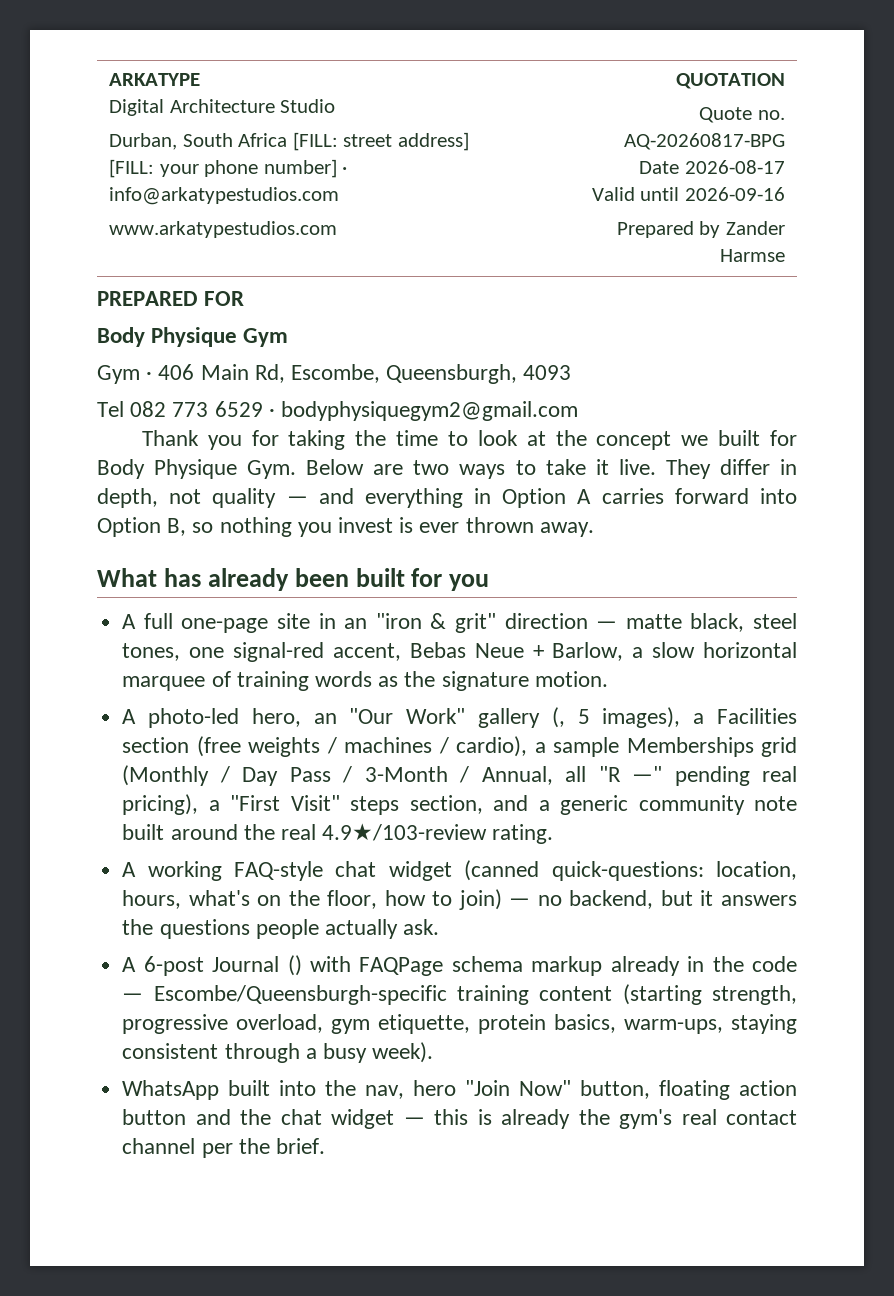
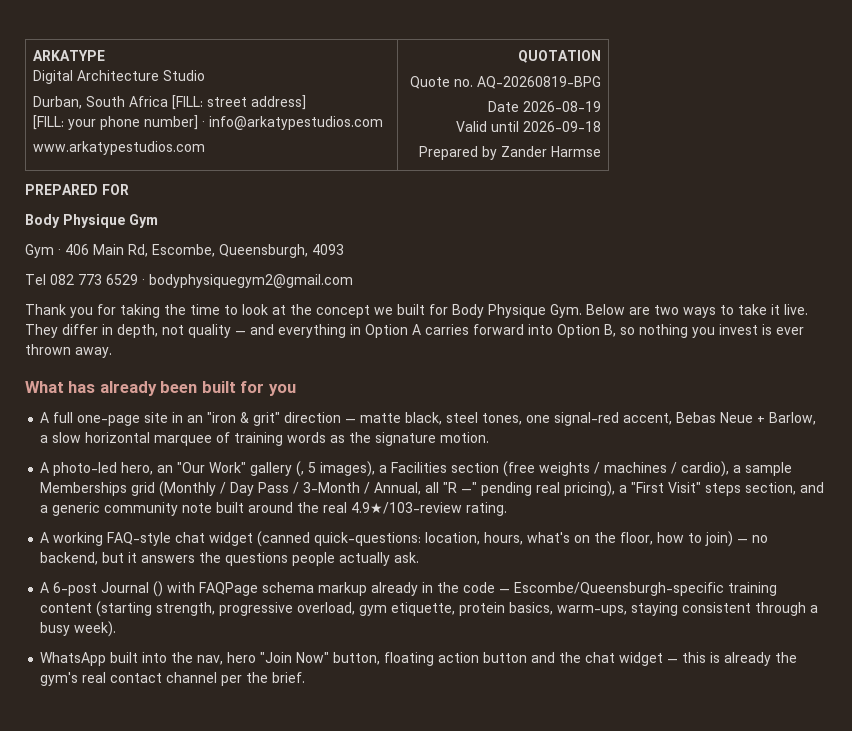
[623,133,785,150] AQ-20260817-BPG -> [476,76,601,89] AQ-20260819-BPG
[684,160,785,174] 2026-08-17 -> [522,101,601,112] 2026-08-19
[684,187,785,201] 2026-09-16 -> [522,121,601,132] 2026-09-18

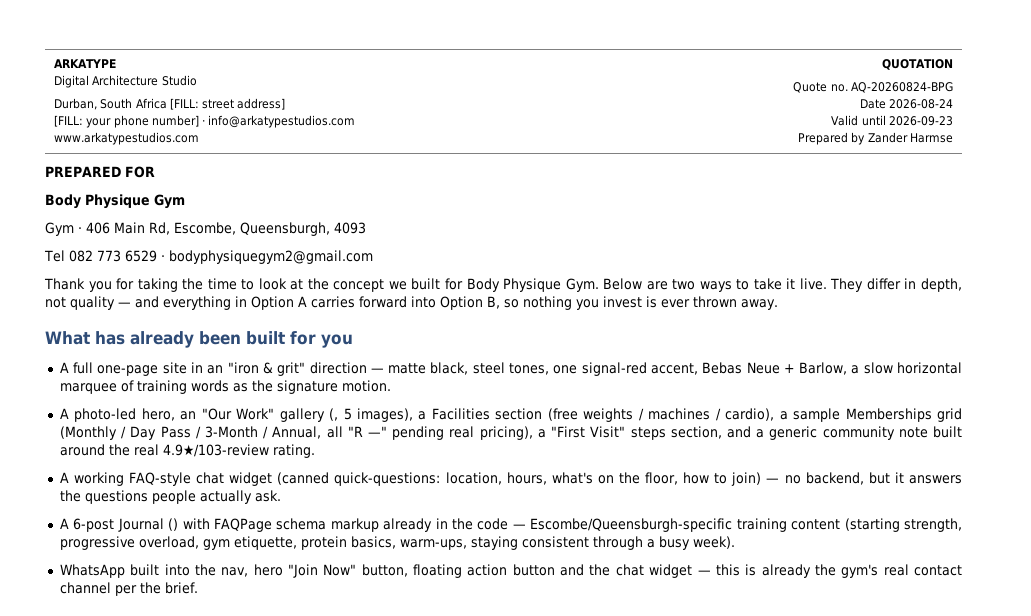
[476,76,601,89] AQ-20260819-BPG -> [850,82,953,93] AQ-20260824-BPG
[522,101,601,112] 2026-08-19 -> [888,99,953,109] 2026-08-24
[522,121,601,132] 2026-09-18 -> [888,116,953,126] 2026-09-23

